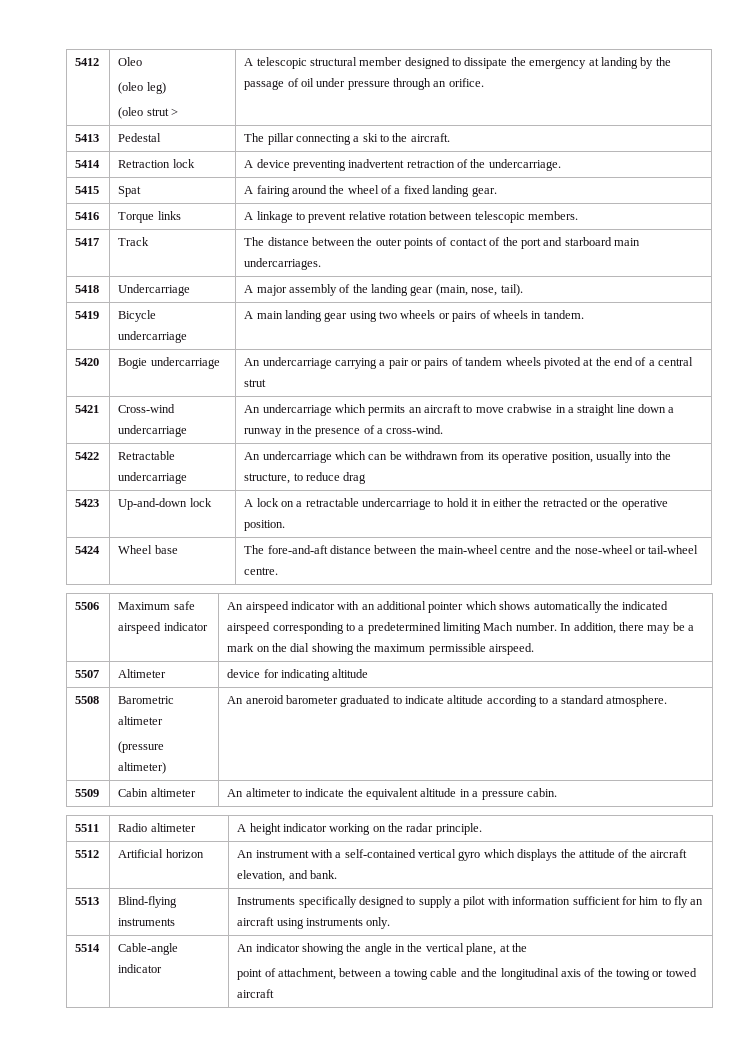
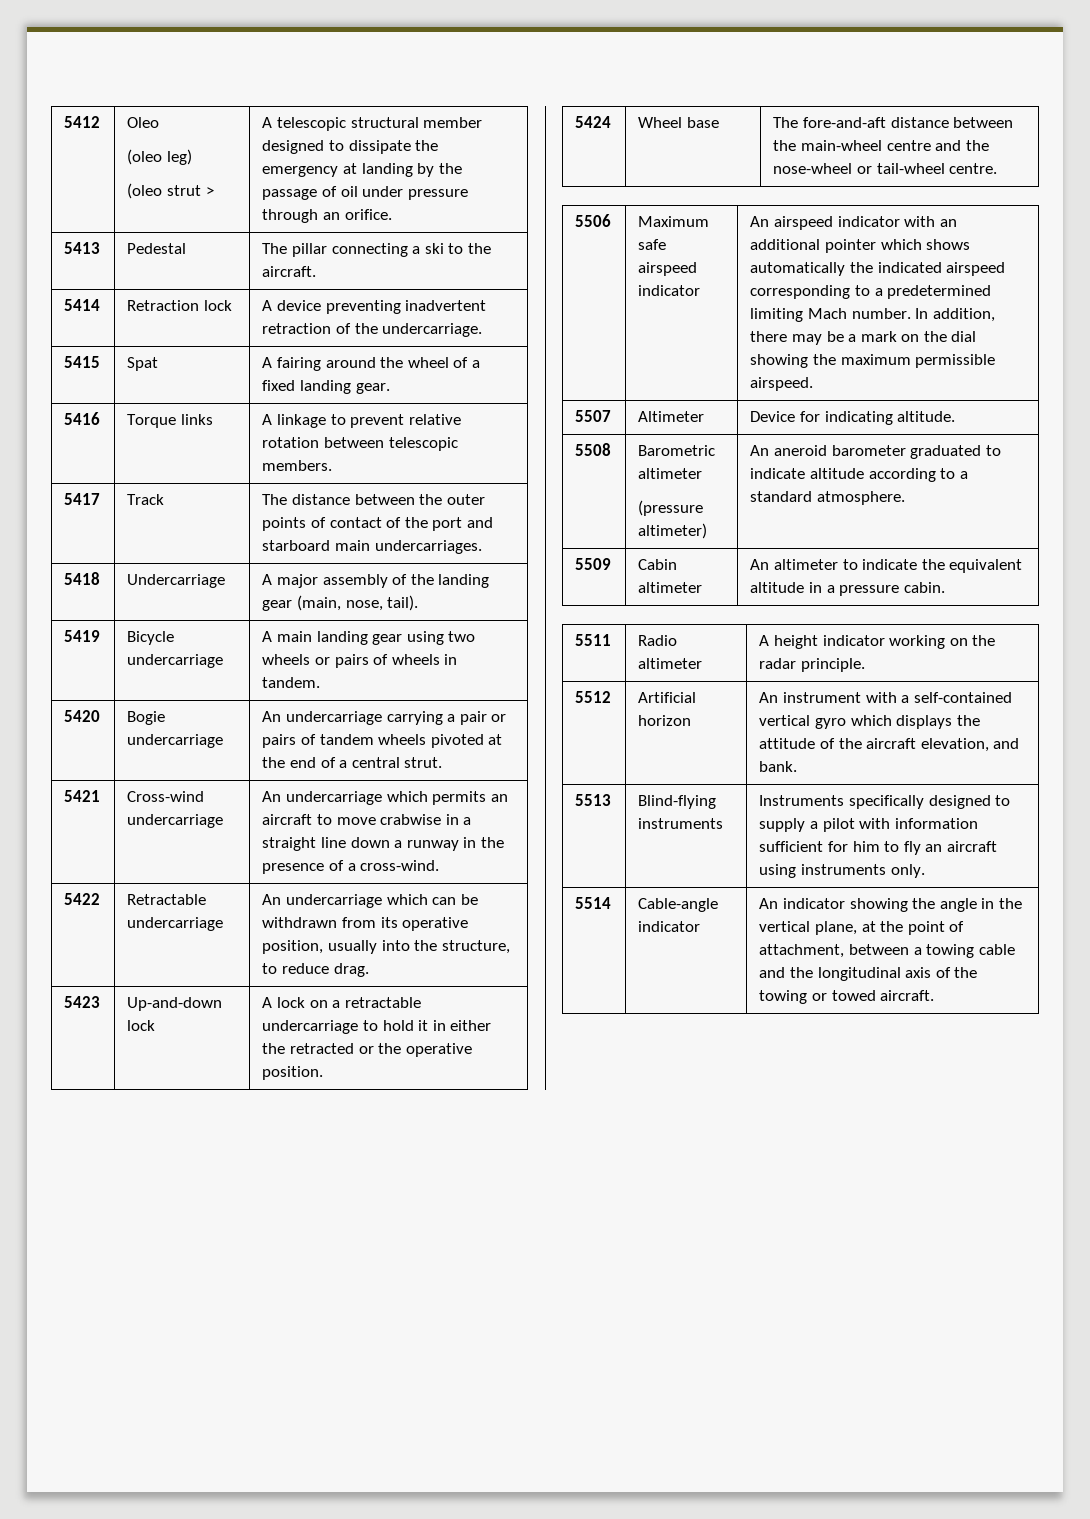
[244,379,267,387] strut -> [404,757,443,768] strut.
[343,472,367,484] drag -> [333,963,369,977] drag.
[227,669,261,678] device -> [750,411,796,422] Device
[332,669,369,678] altitude -> [897,411,956,422] altitude.
(527, 947) // -> (904, 926) none
[237,989,275,998] aircraft -> [880,990,935,1001] aircraft.

